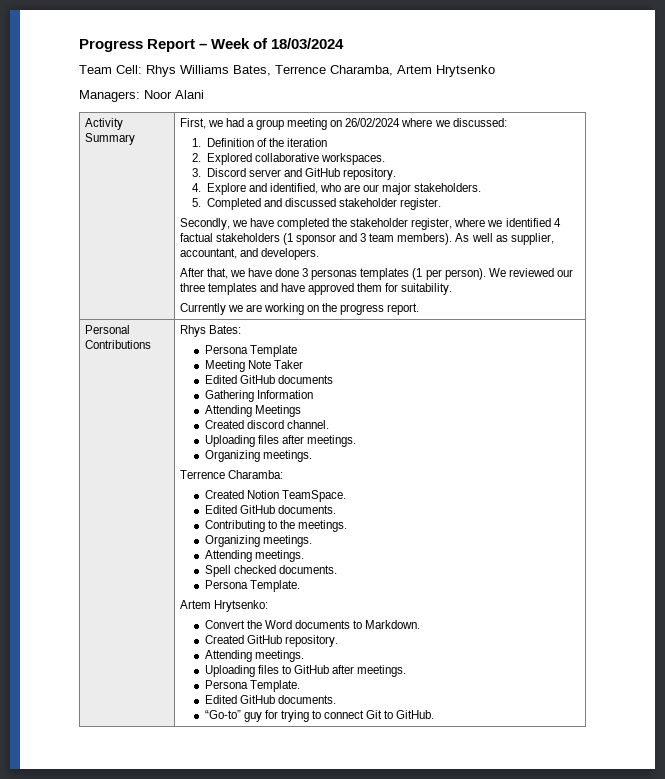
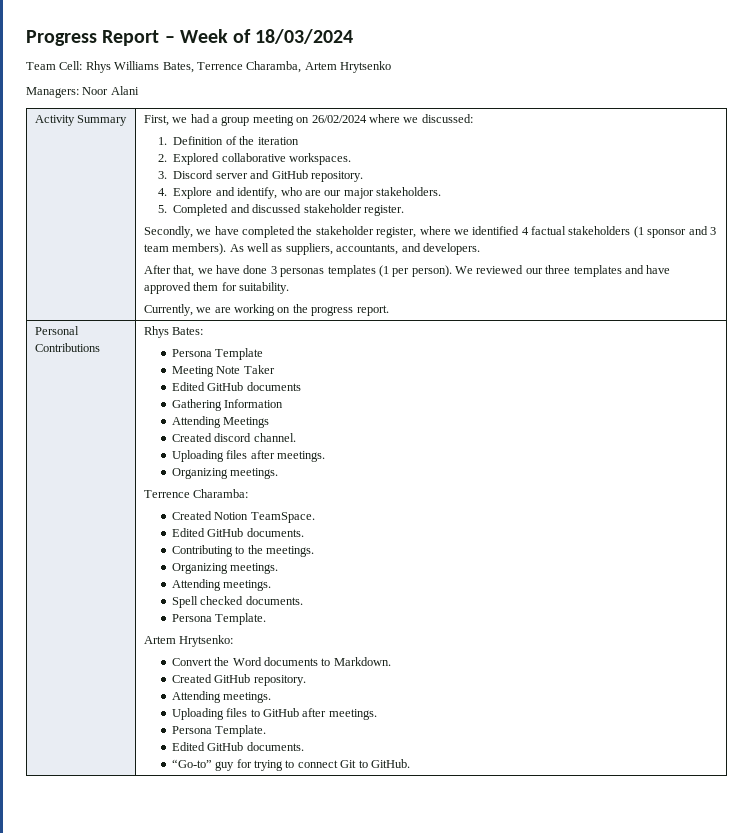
[269,183,318,194] identified, -> [237,187,278,199] identify,
[510,233,554,245] [179,248,237,259] supplier, accountant, -> [285,243,399,255] suppliers, accountants,
[179,303,226,315] Currently -> [143,304,193,316] Currently,

